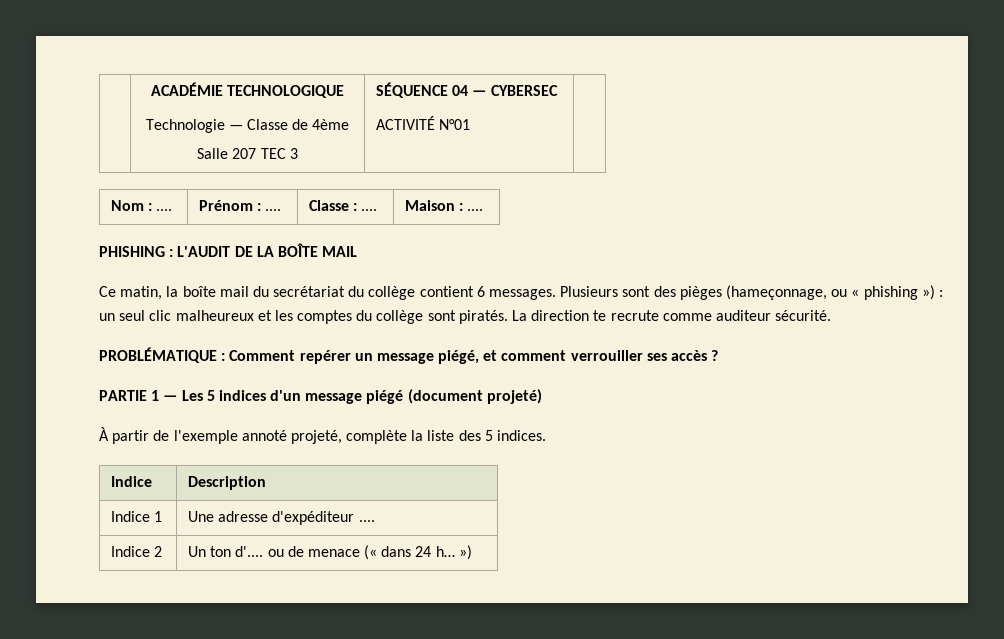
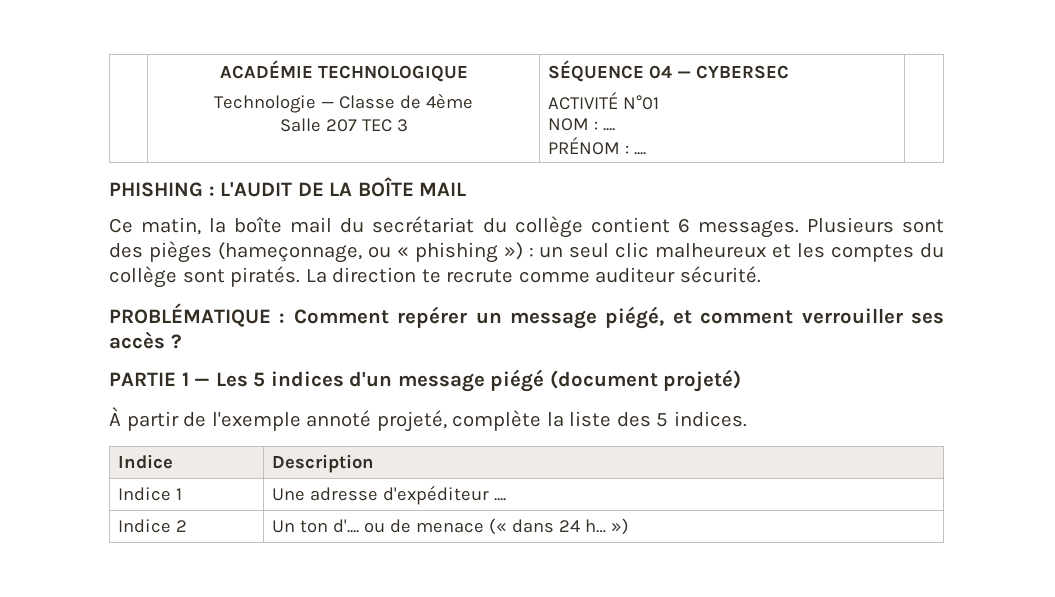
[110,200,173,211] [198,200,282,211] [308,200,378,211] [404,200,484,211] | // Nom : .... | Prénom : .... | Classe : .... | Maison : .... -> [547,118,615,131] [547,137,646,155] // NOM : .... // PRÉNOM : .... |

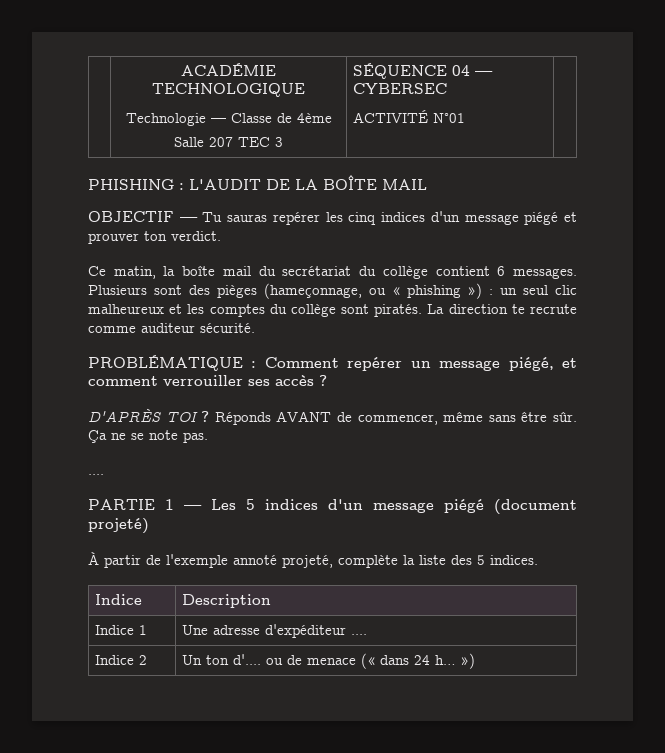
[547,118,615,131] [547,137,646,155] // NOM : .... // PRÉNOM : .... -> (466, 118) none
(467, 189) none -> [88,211,578,225] [88,231,221,244] // OBJECTIF — Tu sauras repérer les cinq indices d'un message piégé et prouver ton verdict.
(182, 341) none -> [88,408,578,425] [88,430,208,443] [88,474,104,475] // D'APRÈS TOI ? Réponds AVANT de commencer, même sans être sûr. Ça ne se note pas. // ....

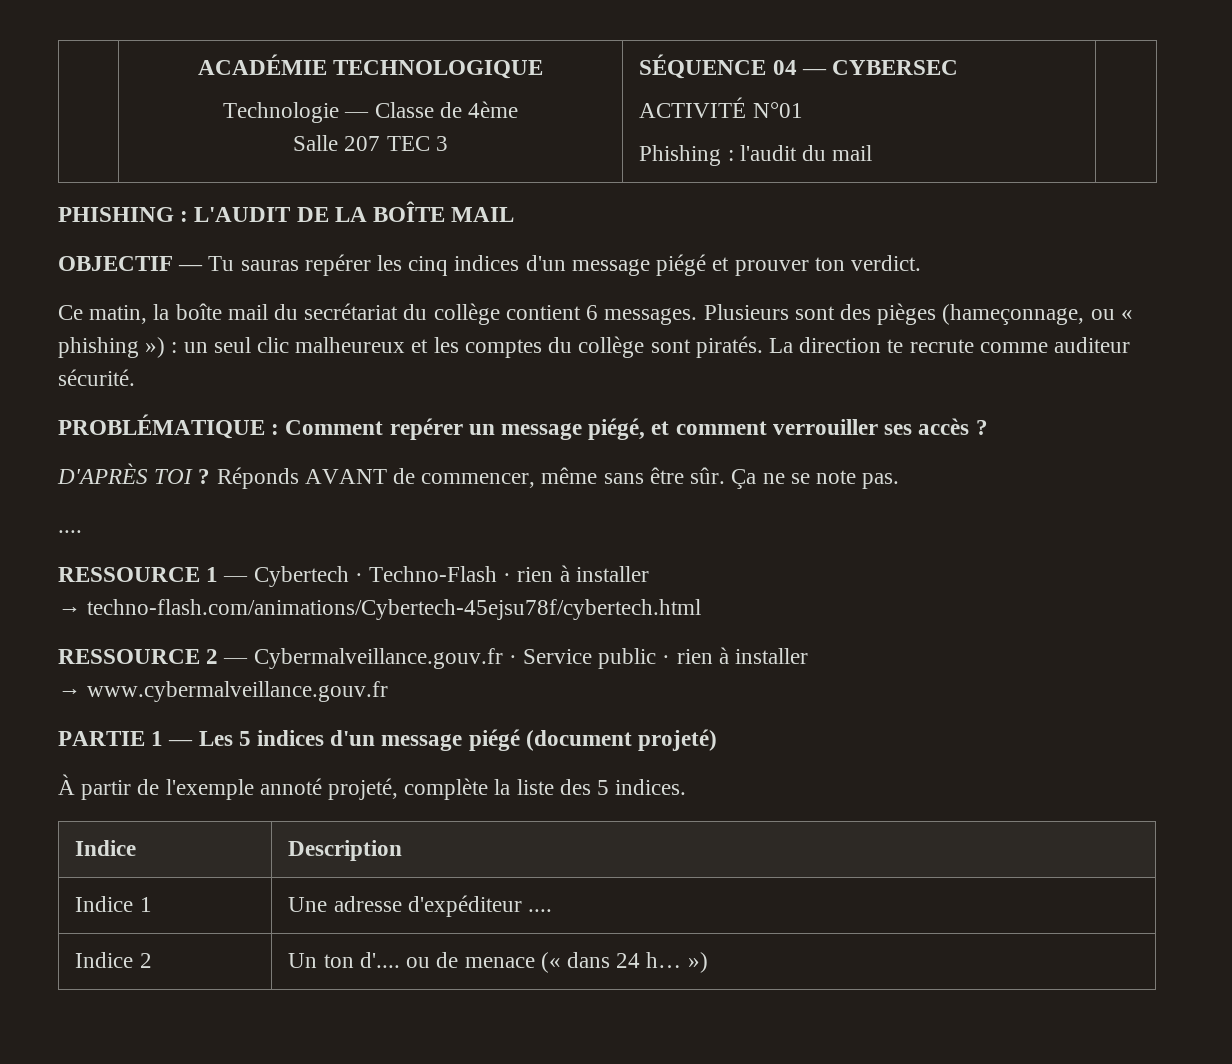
(466, 118) none -> [639,145,873,166] // Phishing : l'audit du mail
(104, 474) none -> [58,565,649,587] [58,599,702,620] [58,647,809,669] [58,681,389,702] // RESSOURCE 1 — Cybertech · Techno-Flash · rien à installer // → techno-flash.com/animations/Cybertech-45ejsu78f/cybertech.html // RESSOURCE 2 — Cybermalveillance.gouv.fr · Service public · rien à installer // → www.cybermalveillance.gouv.fr

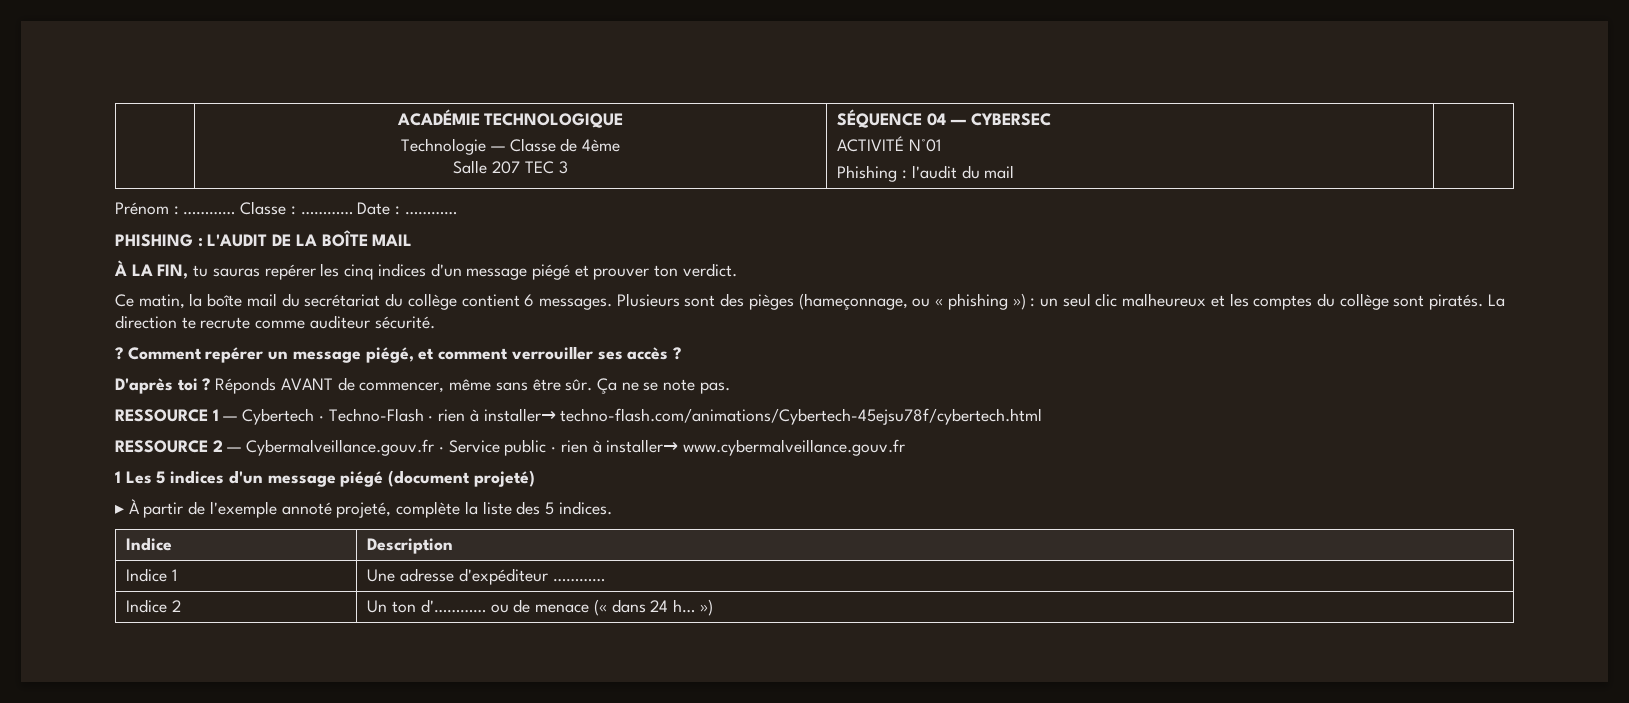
(873, 153) none -> [115,201,457,215] // Prénom : ………… Classe : ………… Date : …………
[58,256,235,271] OBJECTIF — Tu -> [114,260,209,279] À LA FIN, tu
[58,414,280,439] PROBLÉMATIQUE : -> [115,347,123,360] ?
[57,463,194,484] D'APRÈS TOI -> [115,378,198,394] D'après toi
[58,530,82,533] // .... -> (730, 388) none
[575,566,649,582] [58,606,81,615] installer // → -> [483,408,556,422] installer→
[735,648,809,664] [58,688,81,697] installer // → -> [606,439,679,453] installer→
[58,731,194,746] PARTIE 1 — -> [115,471,121,483] 1
(718, 740) none -> [115,504,124,514] ▸
[528,909,553,912] .... -> [552,578,605,582] …………
[359,952,400,968] d'.... -> [420,599,486,613] d'…………

